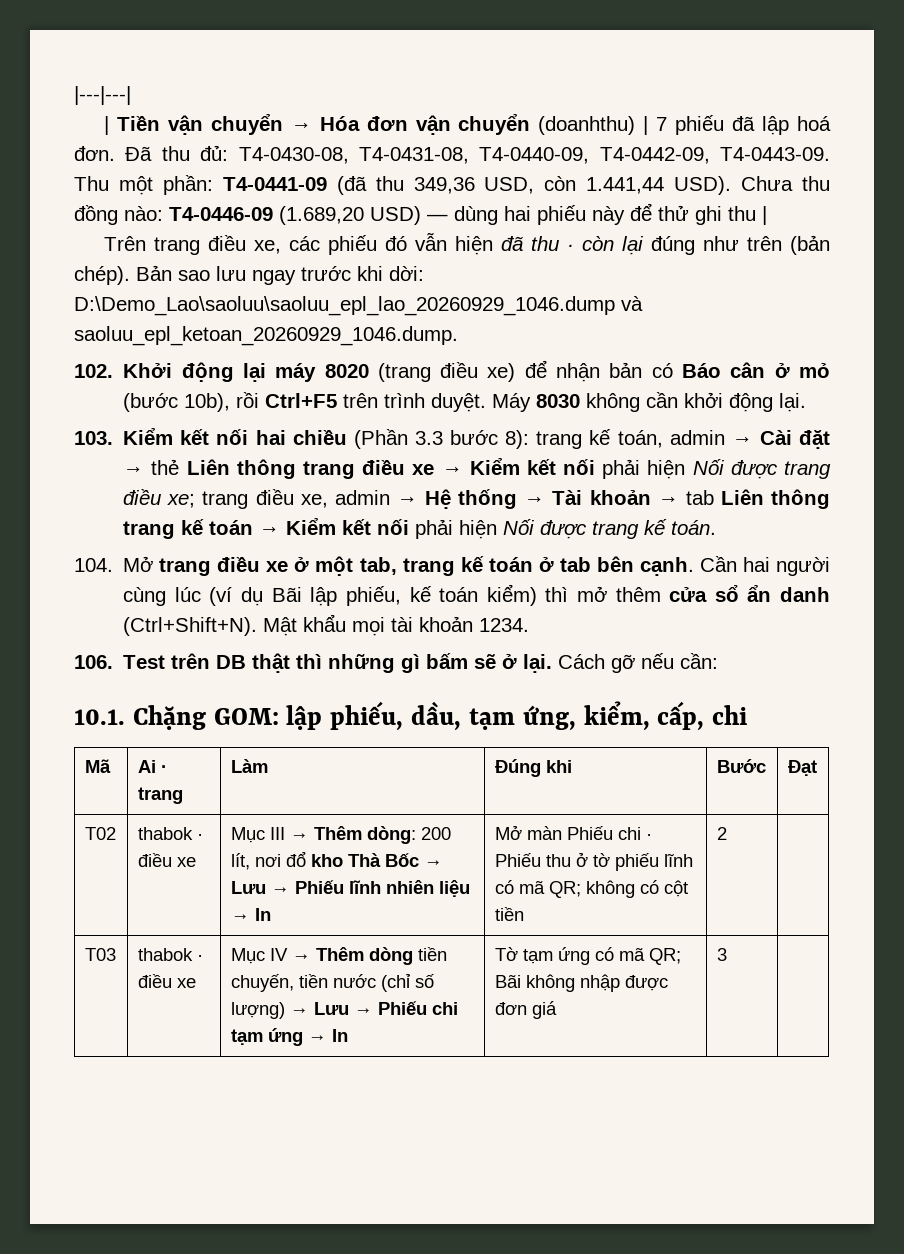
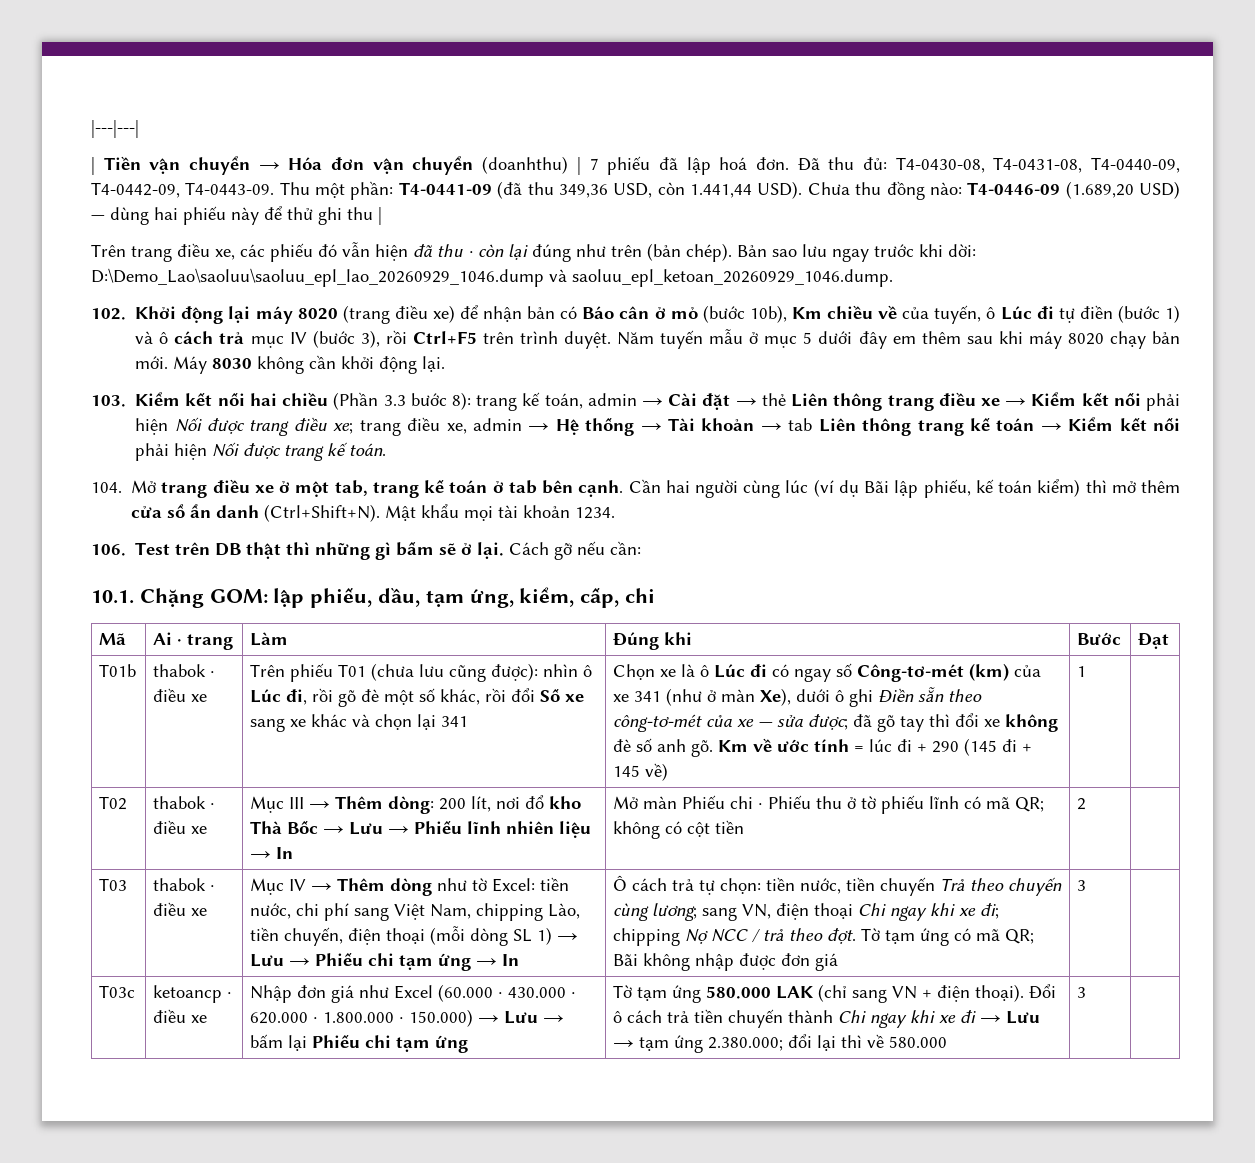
(231, 402) none -> [791,305,1180,324] [135,330,380,348] Km chiều về của tuyến, ô Lúc đi tự điền (bước 1) và ô cách trả mục IV (bước 3),
(487, 402) none -> [617,329,1180,349] [135,356,169,369] Năm tuyến mẫu ở mục 5 dưới đây em thêm sau khi máy 8020 chạy bản mới.
(817, 768) none -> [99,664,137,677] [153,664,216,677] [153,688,208,702] [250,663,593,682] [250,688,585,707] [250,714,469,732] [613,663,1042,682] [613,687,983,707] [613,713,1059,732] [613,738,1033,757] [613,763,669,781] [1077,666,1087,677] // T01b | thabok · điều xe | Trên phiếu T01 (chưa lưu cũng được): nhìn ô Lúc đi, rồi gõ đè một số khác, rồi đổi Số xe sang xe khác và chọn lại 341 | Chọn xe là ô Lúc đi có ngay số Công-tơ-mét (km) của xe 341 (như ở màn Xe), dưới ô ghi Điền sẵn theo công-tơ-mét của xe — sửa được; đã gõ tay thì đổi xe không đè số anh gõ. Km về ước tính = lúc đi + 290 (145 đi + 145 về) | 1 |
[417,947,447,961] [230,973,434,992] [230,1002,285,1019] tiền chuyến, tiền nước (chỉ số lượng) -> [437,877,570,892] [250,903,581,921] [250,926,553,946] như tờ Excel: tiền nước, chi phí sang Việt Nam, chipping Lào, tiền chuyến, điện thoại (mỗi dòng SL 1)
(348, 1035) none -> [613,875,1063,896] [613,903,1000,921] [613,928,857,946] Ô cách trả tự chọn: tiền nước, tiền chuyến Trả theo chuyến cùng lương; sang VN, điện thoại Chi ngay khi xe đi; chipping Nợ NCC / trả theo đợt.
(727, 954) none -> [99,985,136,998] [153,985,233,1003] [153,1009,208,1023] [250,984,577,1003] [250,1009,565,1027] [250,1034,469,1053] [613,984,1057,1003] [613,1009,1041,1028] [613,1034,948,1053] [1077,987,1087,998] // T03c | ketoancp · điều xe | Nhập đơn giá như Excel (60.000 · 430.000 · 620.000 · 1.800.000 · 150.000) → Lưu → bấm lại Phiếu chi tạm ứng | Tờ tạm ứng 580.000 LAK (chỉ sang VN + điện thoại). Đổi ô cách trả tiền chuyến thành Chi ngay khi xe đi → Lưu → tạm ứng 2.380.000; đổi lại thì về 580.000 | 3 |

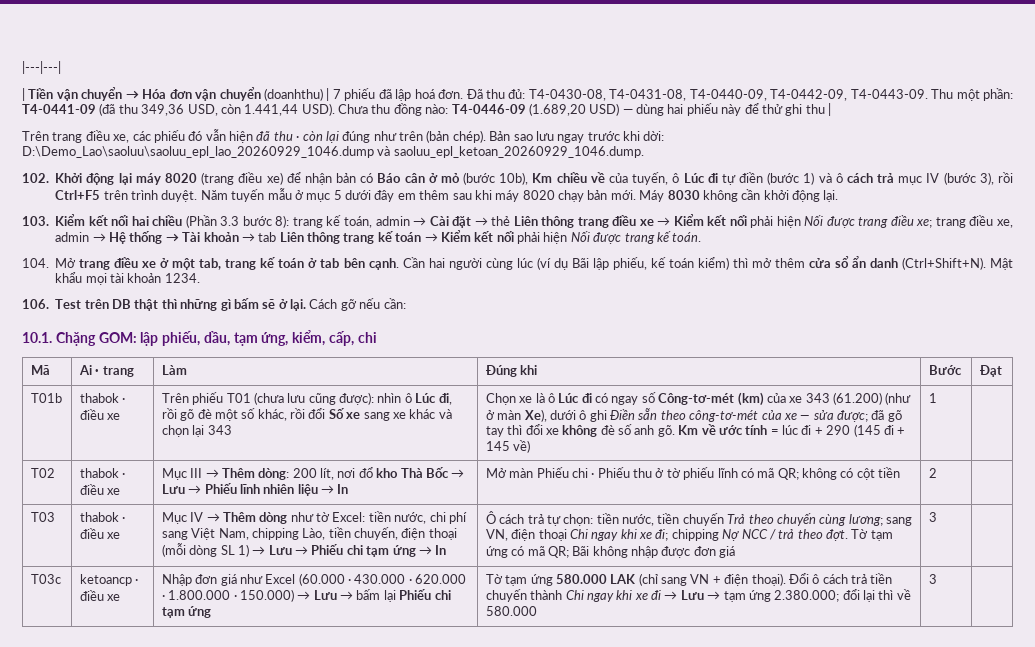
[441,716,469,727] 341 -> [207,425,232,435] 343
[634,691,662,702] 341 -> [805,392,883,405] 343 (61.200)

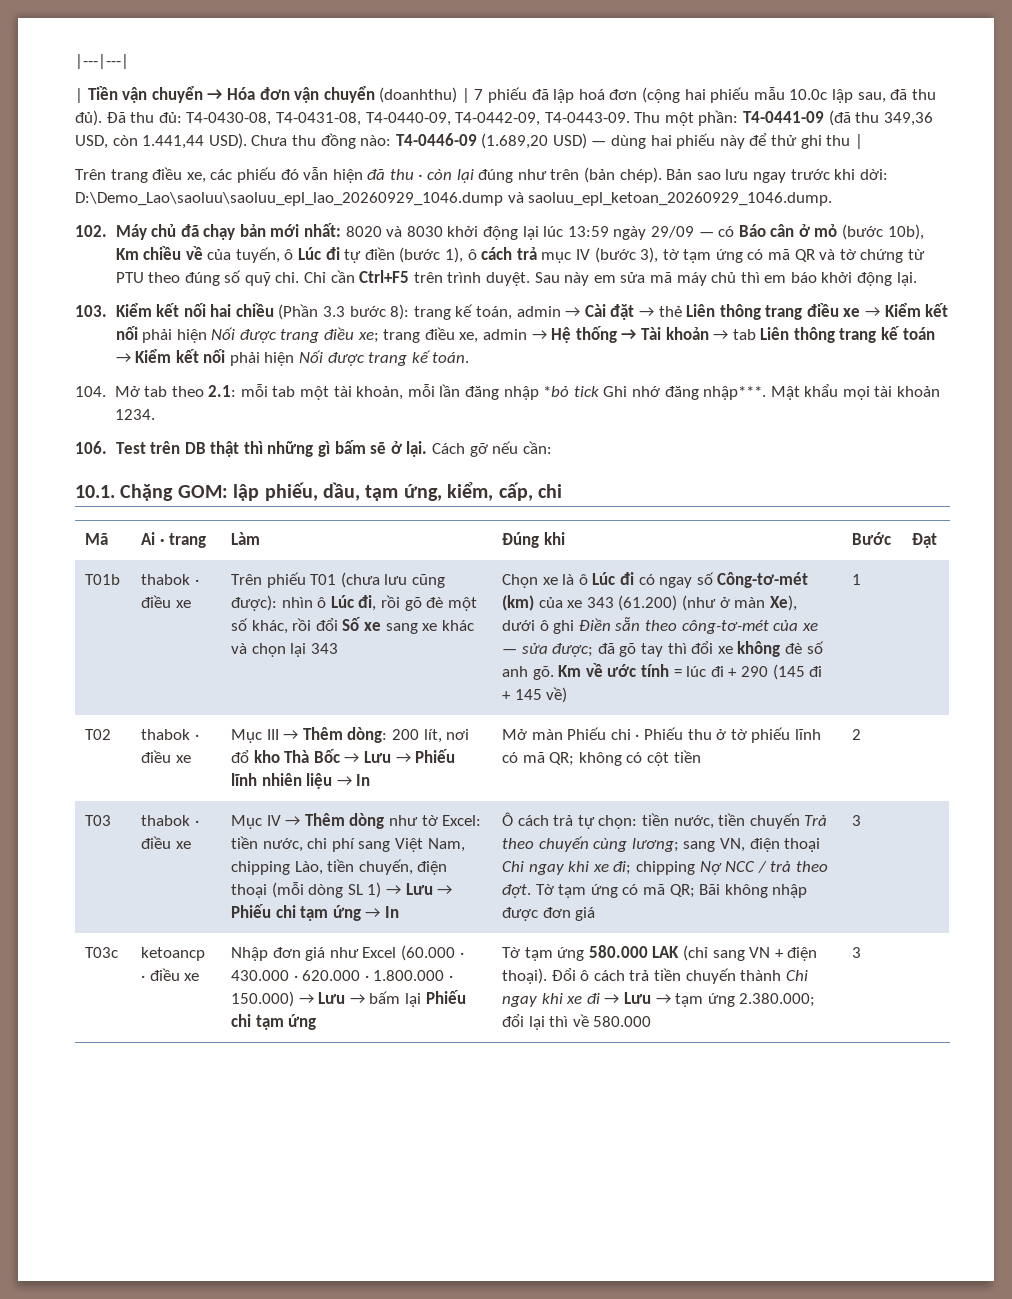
[438,89,464,99] đơn. -> [609,87,936,103] [75,110,102,126] đơn (cộng hai phiếu mẫu 10.0c lập sau, đã thu đủ).
[55,172,357,185] Khởi động lại máy 8020 (trang điều xe) để nhận bản -> [115,223,714,240] Máy chủ đã chạy bản mới nhất: 8020 và 8030 khởi động lại lúc 13:59 ngày 29/09 —
[803,172,832,185] 1) và -> [444,247,463,263] 1),
[998,172,1014,183] [55,188,761,202] rồi Ctrl+F5 trên trình duyệt. Năm tuyến mẫu ở mục 5 dưới đây em thêm sau khi máy 8020 chạy bản mới. Máy 8030 không cần -> [662,249,926,263] [115,270,817,286] tờ tạm ứng có mã QR và tờ chứng từ PTU theo đúng số quỹ chi. Chỉ cần Ctrl+F5 trên trình duyệt. Sau này em sửa mã máy chủ thì em báo
[79,256,986,270] trang điều xe ở một tab, trang kế toán ở tab bên cạnh. Cần hai người cùng lúc (ví dụ Bãi lập phiếu, kế toán kiểm) thì mở thêm cửa sổ ẩn danh (Ctrl+Shift+N). -> [144,384,767,400] tab theo 2.1: mỗi tab một tài khoản, mỗi lần đăng nhập *bỏ tick Ghi nhớ đăng nhập***.

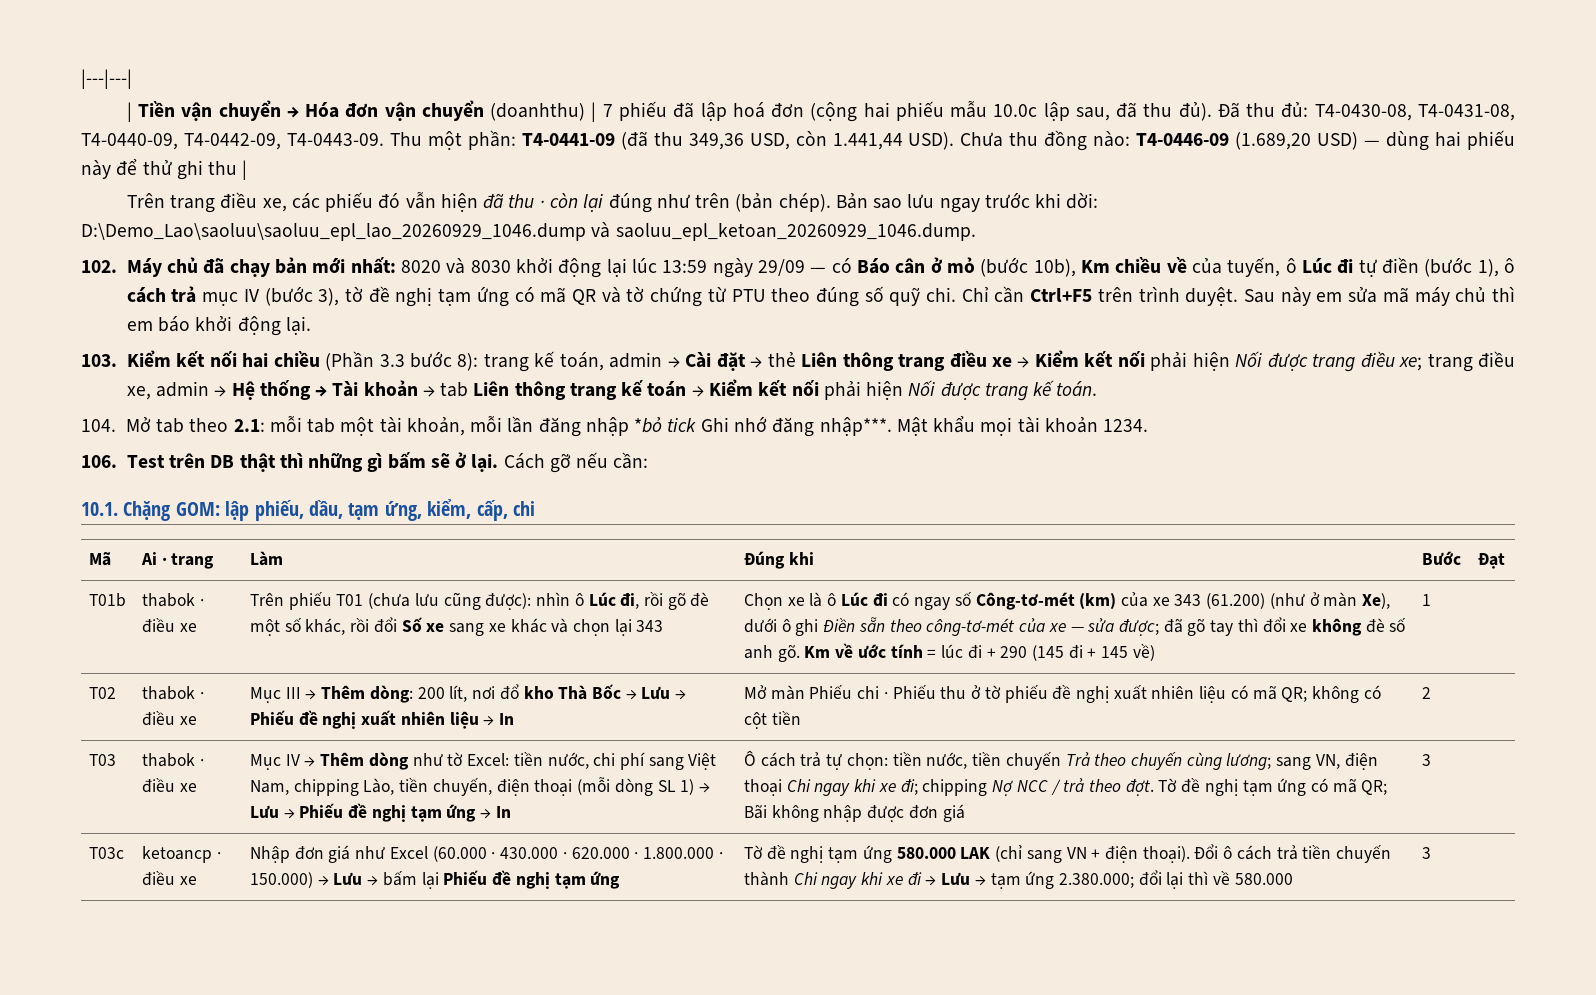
(679, 254) none -> [368,286,433,307] đề nghị
[231,773,258,786] lĩnh -> [298,710,397,729] đề nghị xuất
[795,729,822,740] lĩnh -> [1052,685,1227,703] đề nghị xuất nhiên liệu
[275,905,296,918] chi -> [348,803,406,822] đề nghị
(554, 889) none -> [1181,778,1238,796] đề nghị
[231,1014,252,1027] chi -> [492,870,550,889] đề nghị
(521, 952) none -> [766,845,824,863] đề nghị

